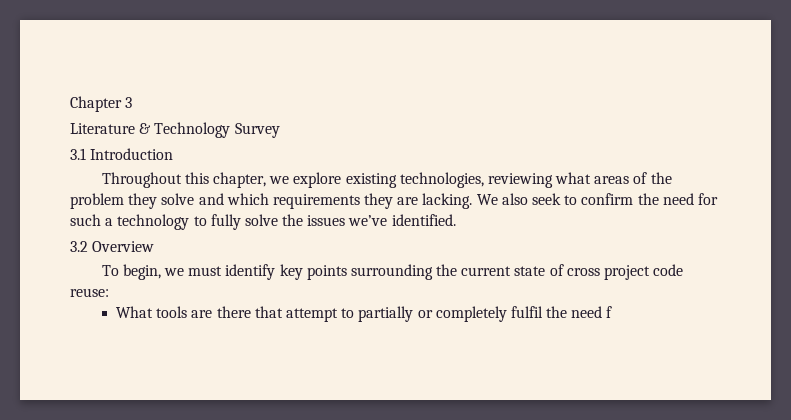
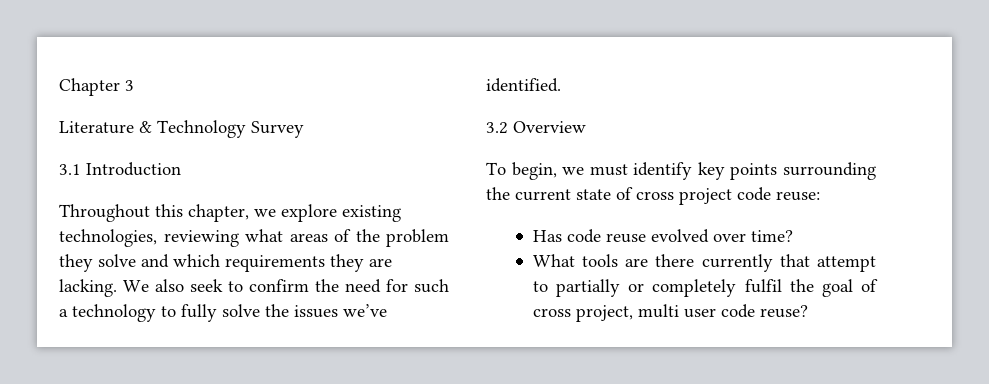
(109, 292) none -> [532,229,793,243] // Has code reuse evolved over time?
(251, 312) none -> [701,254,773,272] currently
[571,306,613,318] need f -> [821,279,878,297] [532,304,808,322] goal of cross project, multi user code reuse?

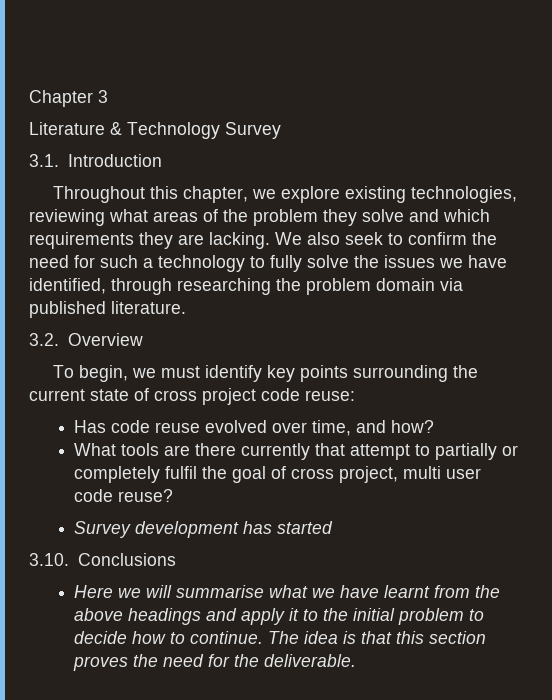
[59,164,81,175] 3.1 -> [29,154,59,167] 3.1.
[343,304,387,317] [486,78,561,92] [486,122,508,134] we’ve identified. // 3.2 -> [439,255,507,268] [29,278,463,295] [29,301,186,318] [29,333,59,346] we have identified, through researching the problem domain via published literature. // 3.2.
[750,230,793,242] time? -> [312,420,435,436] time, and how?
(808, 311) none -> [74,521,334,538] [29,553,176,566] [74,585,501,598] [74,608,485,625] [74,631,487,644] [73,654,357,671] // Survey development has started // 3.10. Conclusions // Here we will summarise what we have learnt from the above headings and apply it to the initial problem to decide how to continue. The idea is that this section proves the need for the deliverable.

